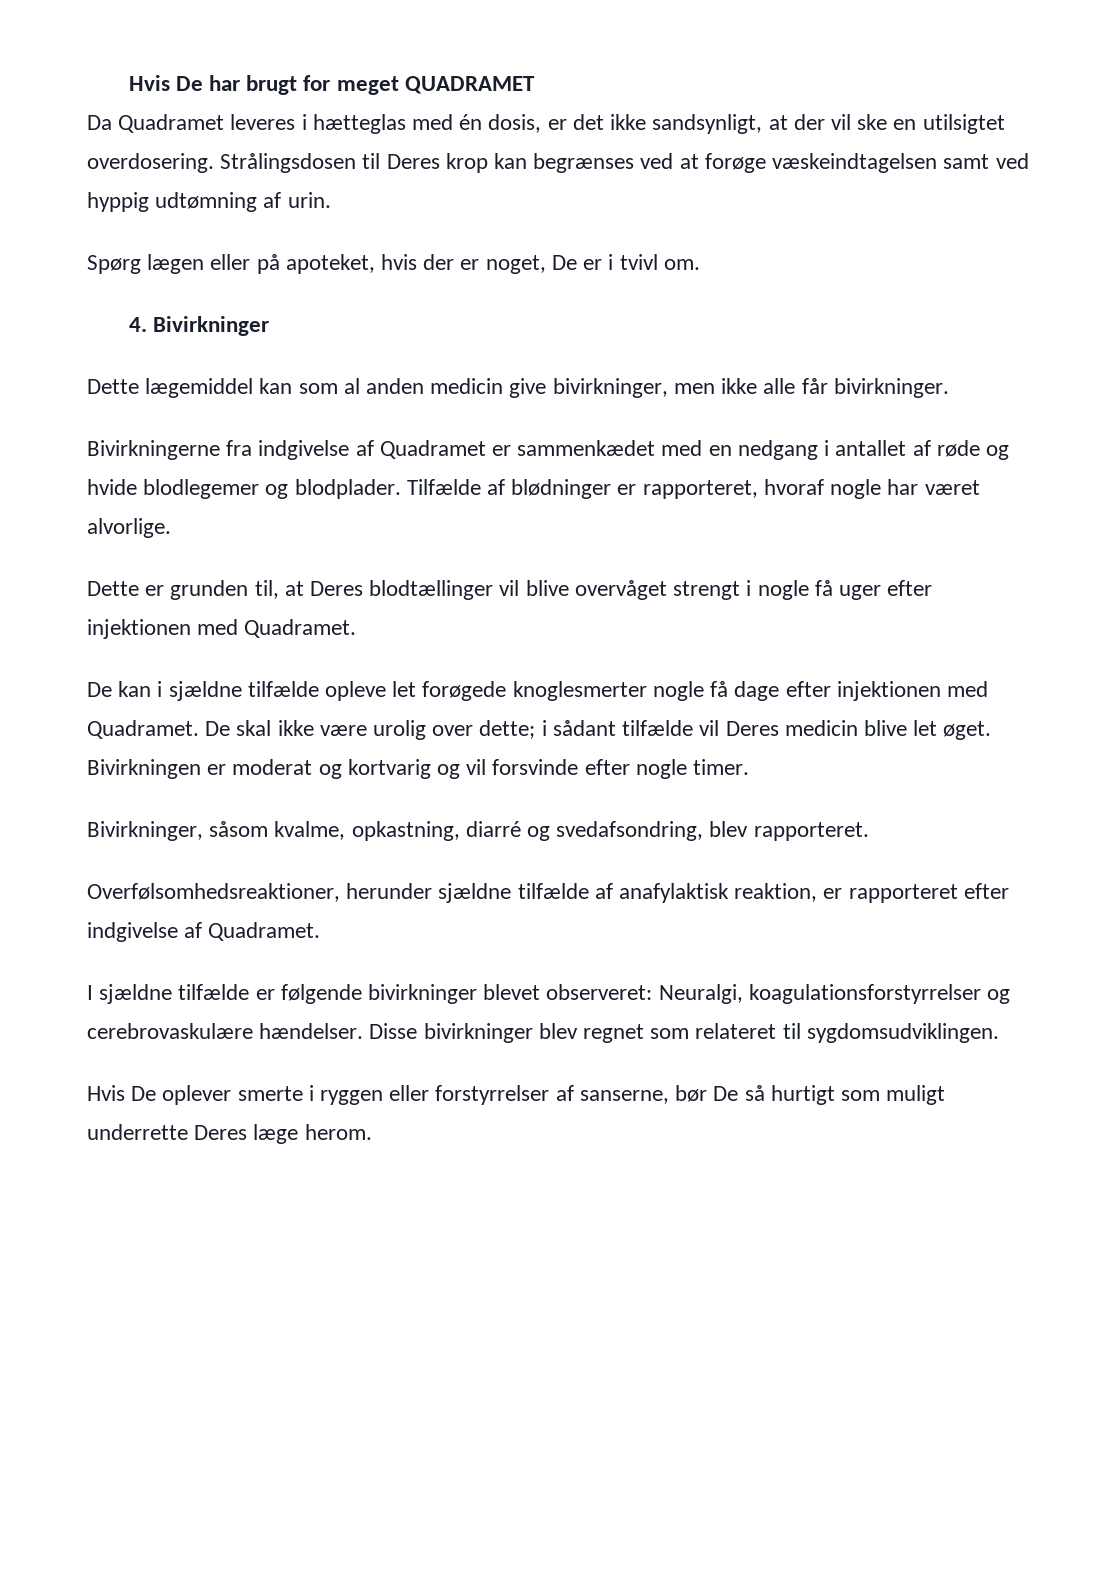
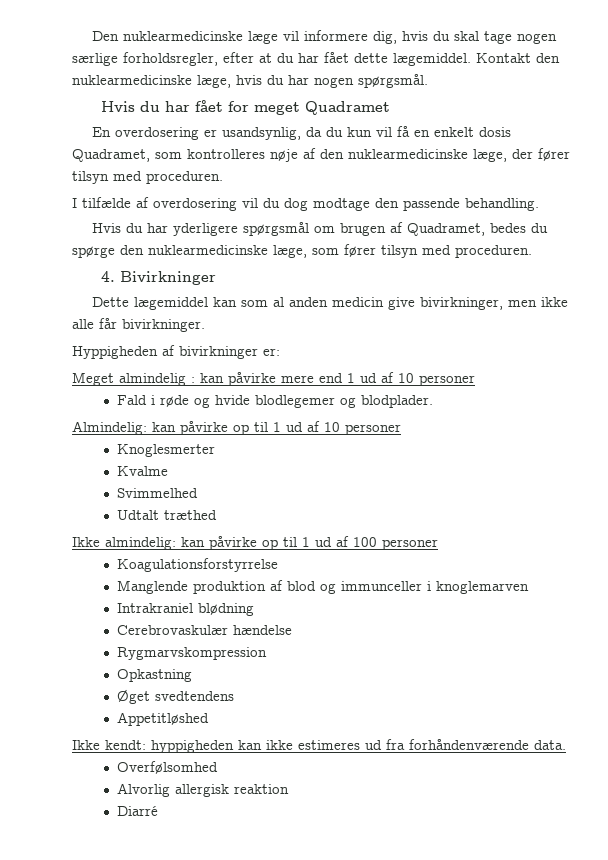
[128,75,535,95] [87,114,1005,134] [87,153,1029,173] [87,192,331,212] [87,254,700,274] Hvis De har brugt for meget QUADRAMET // Da Quadramet leveres i hætteglas med én dosis, er det ikke sandsynligt, at der vil ske en utilsigtet overdosering. Strålingsdosen til Deres krop kan begrænses ved at forøge væskeindtagelsen samt ved hyppig udtømning af urin. // Spørg lægen eller på apoteket, hvis der er noget, De er i tvivl om. -> [91,30,557,44] [72,52,560,66] [72,74,428,88] [100,100,390,115] [91,126,511,140] [72,148,570,162] [72,171,223,184] [72,197,539,211] [91,222,548,236] [72,244,532,258] Den nuklearmedicinske læge vil informere dig, hvis du skal tage nogen særlige forholdsregler, efter at du har fået dette lægemiddel. Kontakt den nuklearmedicinske læge, hvis du har nogen spørgsmål. // Hvis du har fået for meget Quadramet // En overdosering er usandsynlig, da du kun vil få en enkelt dosis Quadramet, som kontrolleres nøje af den nuklearmedicinske læge, der fører tilsyn med proceduren. // I tilfælde af overdosering vil du dog modtage den passende behandling. // Hvis du har yderligere spørgsmål om brugen af Quadramet, bedes du spørge den nuklearmedicinske læge, som fører tilsyn med proceduren.
[87,440,931,460] Bivirkningerne fra indgivelse af Quadramet er sammenkædet med en nedgang i antallet af -> [72,345,280,359] [72,372,475,386] [116,395,155,405] Hyppigheden af bivirkninger er: // Meget almindelig : kan påvirke mere end 1 ud af 10 personer // Fald i
[406,479,980,499] [87,518,171,538] [87,580,933,600] [87,619,357,639] [87,681,988,701] [87,720,992,740] [87,759,750,779] [87,821,869,841] [87,883,1009,903] [87,922,321,942] [87,984,1011,1004] [87,1023,999,1043] [87,1085,946,1105] [87,1124,372,1144] Tilfælde af blødninger er rapporteret, hvoraf nogle har været alvorlige. // Dette er grunden til, at Deres blodtællinger vil blive overvåget strengt i nogle få uger efter injektionen med Quadramet. // De kan i sjældne tilfælde opleve let forøgede knoglesmerter nogle få dage efter injektionen med Quadramet. De skal ikke være urolig over dette; i sådant tilfælde vil Deres medicin blive let øget. Bivirkningen er moderat og kortvarig og vil forsvinde efter nogle timer. // Bivirkninger, såsom kvalme, opkastning, diarré og svedafsondring, blev rapporteret. // Overfølsomhedsreaktioner, herunder sjældne tilfælde af anafylaktisk reaktion, er rapporteret efter indgivelse af Quadramet. // I sjældne tilfælde er følgende bivirkninger blevet observeret: Neuralgi, koagulationsforstyrrelser og cerebrovaskulære hændelser. Disse bivirkninger blev regnet som relateret til sygdomsudviklingen. // Hvis De oplever smerte i ryggen eller forstyrrelser af sanserne, bør De så hurtigt som muligt underrette Deres læge herom. -> [72,421,401,435] [116,444,215,457] [116,466,168,476] [116,488,198,498] [116,510,217,521] [72,536,438,550] [116,558,278,572] [116,580,529,594] [116,603,254,616] [116,625,292,636] [116,647,267,660] [116,669,192,682] [116,689,234,704] [116,712,209,726] [72,739,566,753] [116,761,218,774] [116,783,289,797] [116,806,158,816] // Almindelig: kan påvirke op til 1 ud af 10 personer // Knoglesmerter // Kvalme // Svimmelhed // Udtalt træthed // Ikke almindelig: kan påvirke op til 1 ud af 100 personer // Koagulationsforstyrrelse // Manglende produktion af blod og immunceller i knoglemarven // Intrakraniel blødning // Cerebrovaskulær hændelse // Rygmarvskompression // Opkastning // Øget svedtendens // Appetitløshed // Ikke kendt: hyppigheden kan ikke estimeres ud fra forhåndenværende data. // Overfølsomhed // Alvorlig allergisk reaktion // Diarré

